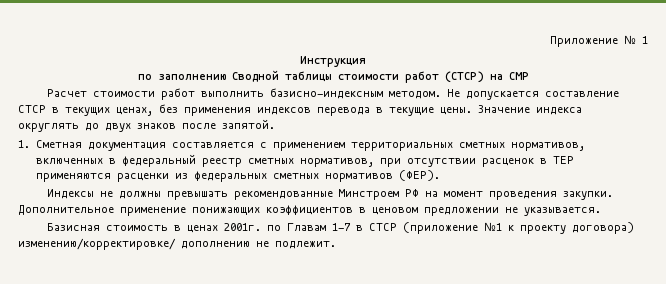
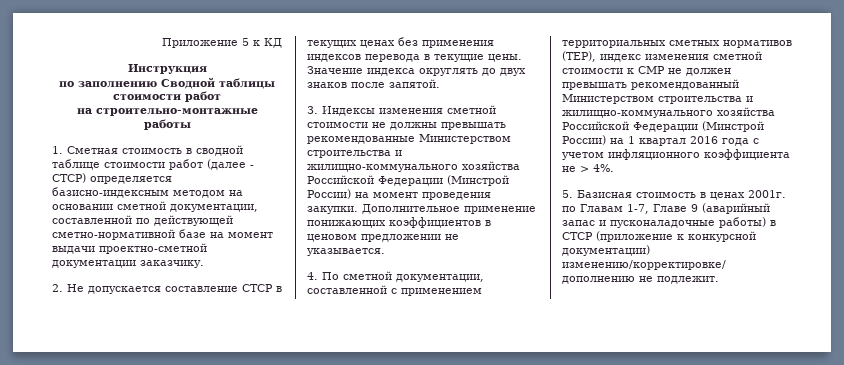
[624,35,648,44] № 1 -> [242,38,282,48] 5 к КД
[444,71,529,83] [46,88,441,100] (СТСР) на СМР // Расчет стоимости работ выполнить базисно-индексным методом. -> [76,108,258,116] [143,119,191,130] [52,145,243,156] [52,159,254,170] [52,173,172,184] [52,187,243,198] [52,201,258,212] [52,215,233,226] [52,229,273,240] [52,243,207,254] [52,260,204,268] [52,284,63,292] // на строительно-монтажные работы // 1. Сметная стоимость в сводной таблице стоимости работ (далее - СТСР) определяется базисно-индексным методом на основании сметной документации, составленной по действующей сметно-нормативной базе на момент выдачи проектно-сметной документации заказчику. // 2.
[116,107,153,116] ценах, -> [360,40,395,48] ценах
[18,140,585,151] [35,154,574,167] [35,170,440,182] [46,189,419,200] 1. Сметная документация составляется с применением территориальных сметных нормативов, включенных в федеральный реестр сметных нормативов, при отсутствии расценок в ТЕР применяются расценки из федеральных сметных нормативов (ФЕР). // Индексы не должны превышать рекомендованные Минстроем РФ -> [307,105,496,116] [307,122,506,130] [307,134,511,144] [307,150,402,158] [307,161,520,172] [307,175,509,186] [307,189,351,199] 3. Индексы изменения сметной стоимости не должны превышать рекомендованные Министерством строительства и жилищно-коммунального хозяйства Российской Федерации (Минстрой России)
(601, 211) none -> [307,271,484,282] [307,285,482,296] [562,40,792,48] [562,51,762,62] [562,66,731,76] [562,79,739,90] [562,94,753,104] [562,107,775,118] [562,121,764,132] [562,135,759,146] [562,149,790,160] [562,164,614,172] [562,190,573,198] 4. По сметной документации, составленной с применением территориальных сметных нормативов (ТЕР), индекс изменения сметной стоимости к СМР не должен превышать рекомендованный Министерством строительства и жилищно-коммунального хозяйства Российской Федерации (Минстрой России) на 1 квартал 2016 года с учетом инфляционного коэффициента не > 4%. // 5.
[331,222,634,234] 1-7 в СТСР (приложение №1 к проекту договора) -> [627,203,770,214] [562,217,776,228] [562,231,756,242] [562,245,650,256] 1-7, Главе 9 (аварийный запас и пусконаладочные работы) в СТСР (приложение к конкурсной документации)

